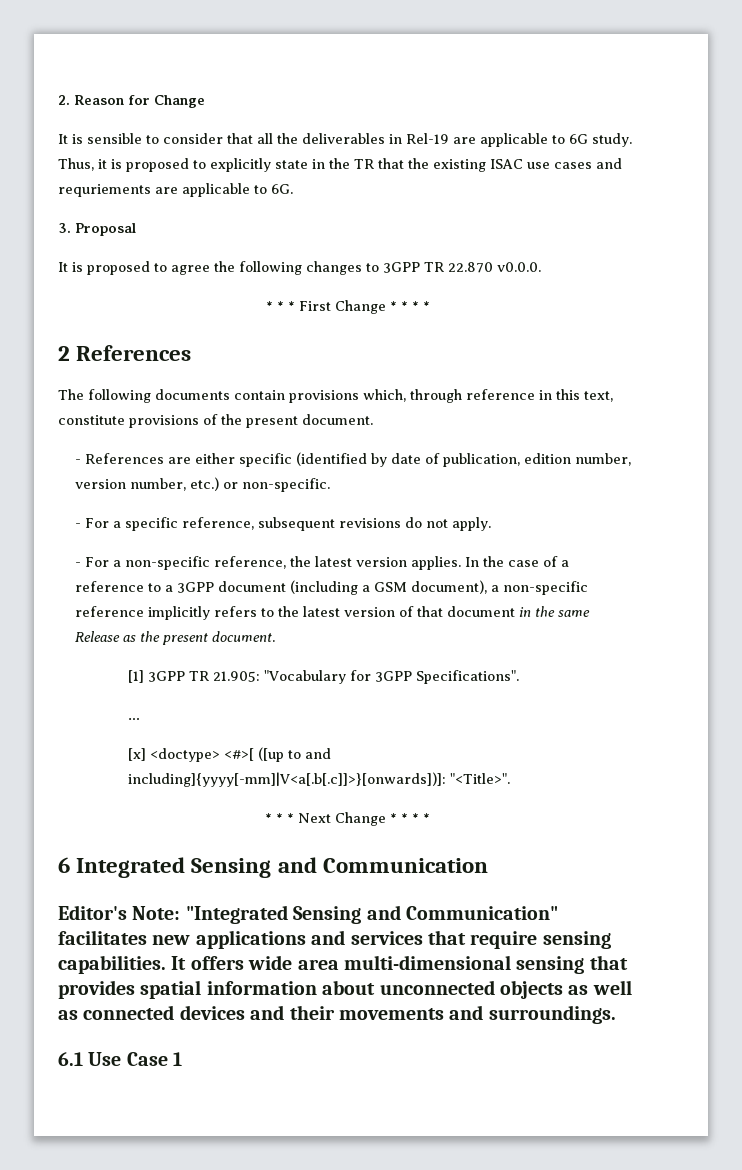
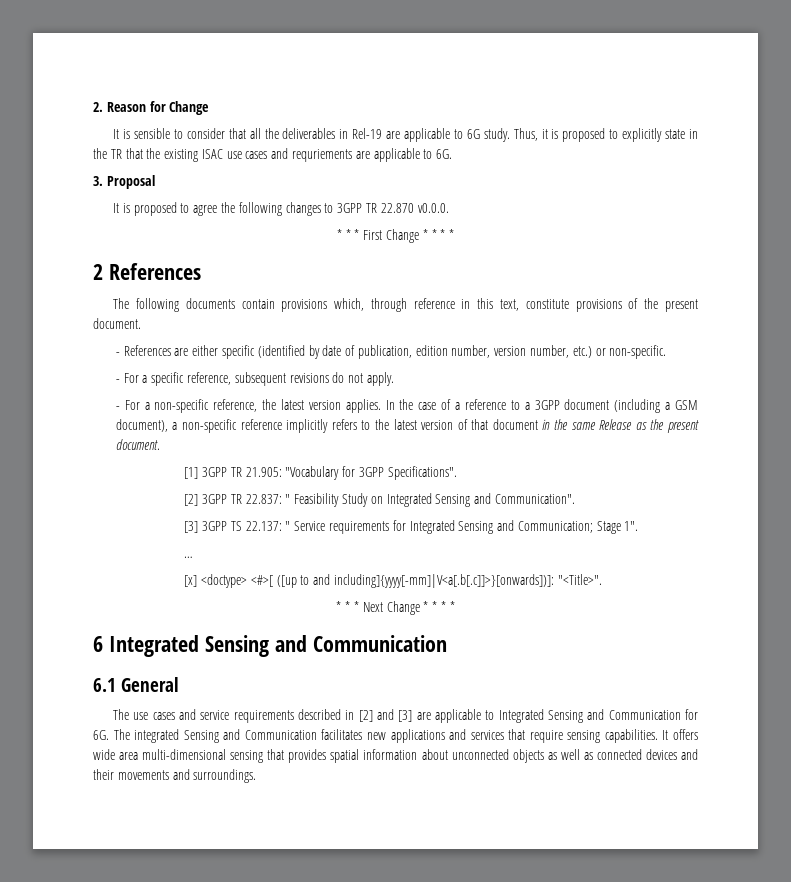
(519, 677) none -> [184,493,575,507] [184,520,639,534] // [2] 3GPP TR 22.837: " Feasibility Study on Integrated Sensing and Communication". // [3] 3GPP TS 22.137: " Service requirements for Integrated Sensing and Communication; Stage 1".
[58,905,558,924] Editor's Note: "Integrated Sensing and Communication" -> [93,677,180,692] [113,709,698,723] [93,729,317,743] 6.1 General // The use cases and service requirements described in [2] and [3] are applicable to Integrated Sensing and Communication for 6G. The integrated Sensing and Communication
[58,1052,183,1066] // 6.1 Use Case 1 -> (257, 776) none

